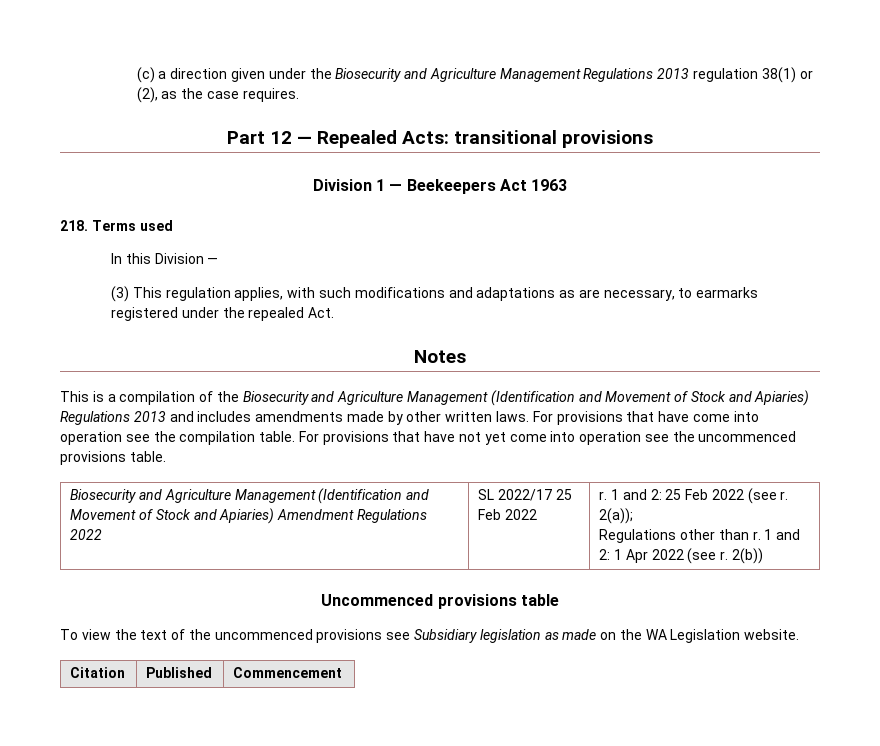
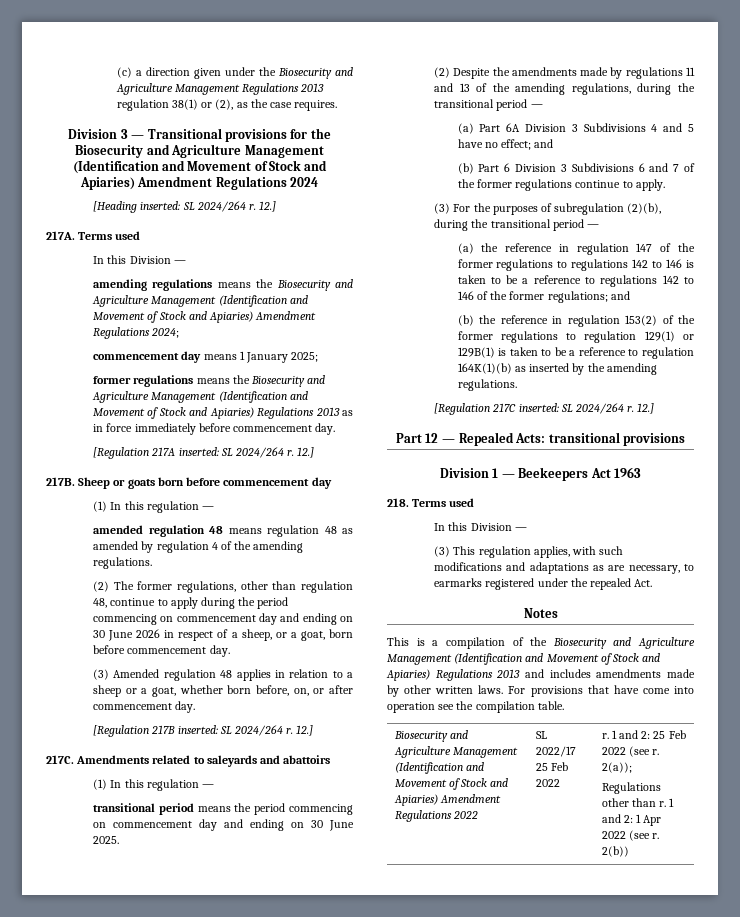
(299, 95) none -> [68,128,331,142] [75,144,324,158] [72,160,328,174] [79,176,319,190] [93,201,277,213] [46,231,141,240] [93,255,186,264] [93,279,353,291] [92,295,308,307] [93,311,317,323] [93,327,180,339] [93,351,319,363] [93,375,326,387] [92,391,308,403] [93,407,353,419] [93,423,336,435] [93,447,315,459] [46,477,332,489] [93,501,215,513] [93,525,353,537] [93,541,304,553] [93,557,153,569] [93,581,353,593] [93,597,289,609] [93,613,353,625] [93,629,353,641] [93,645,230,657] [93,669,353,681] [93,685,353,697] [93,701,196,713] [93,725,314,737] [46,755,331,767] [93,779,215,791] [93,803,353,815] [93,819,354,831] [93,836,120,844] [434,67,695,79] [434,83,695,95] [434,99,543,111] [457,123,694,134] [457,139,554,150] [457,163,695,174] [457,179,665,191] [434,203,662,215] [434,219,600,231] [457,243,695,255] [457,259,694,271] [457,275,694,287] [457,291,630,303] [457,315,695,327] [457,331,694,343] [457,347,694,359] [457,363,657,375] [457,379,517,391] [434,403,655,415] // Division 3 — Transitional provisions for the Biosecurity and Agriculture Management (Identification and Movement of Stock and Apiaries) Amendment Regulations 2024 // [Heading inserted: SL 2024/264 r. 12.] // 217A. Terms used // In this Division — // amending regulations means the Biosecurity and Agriculture Management (Identification and Movement of Stock and Apiaries) Amendment Regulations 2024; // commencement day means 1 January 2025; // former regulations means the Biosecurity and Agriculture Management (Identification and Movement of Stock and Apiaries) Regulations 2013 as in force immediately before commencement day. // [Regulation 217A inserted: SL 2024/264 r. 12.] // 217B. Sheep or goats born before commencement day // (1) In this regulation — // amended regulation 48 means regulation 48 as amended by regulation 4 of the amending regulations. // (2) The former regulations, other than regulation 48, continue to apply during the period commencing on commencement day and ending on 30 June 2026 in respect of a sheep, or a goat, born before commencement day. // (3) Amended regulation 48 applies in relation to a sheep or a goat, whether born before, on, or after commencement day. // [Regulation 217B inserted: SL 2024/264 r. 12.] // 217C. Amendments related to saleyards and abattoirs // (1) In this regulation — // transitional period means the period commencing on commencement day and ending on 30 June 2025. // (2) Despite the amendments made by regulations 11 and 13 of the amending regulations, during the transitional period — // (a) Part 6A Division 3 Subdivisions 4 and 5 have no effect; and // (b) Part 6 Division 3 Subdivisions 6 and 7 of the former regulations continue to apply. // (3) For the purposes of subregulation (2)(b), during the transitional period — // (a) the reference in regulation 147 of the former regulations to regulations 142 to 146 is taken to be a reference to regulations 142 to 146 of the former regulations; and // (b) the reference in regulation 153(2) of the former regulations to regulation 129(1) or 129B(1) is taken to be a reference to regulation 164K(1)(b) as inserted by the amending regulations. // [Regulation 217C inserted: SL 2024/264 r. 12.]
[298,431,797,445] [60,451,166,465] For provisions that have not yet come into operation see the uncommenced provisions table. -> (564, 705) none
[321,594,559,609] [60,629,800,643] [70,667,126,678] [146,667,213,678] [233,667,343,678] // Uncommenced provisions table // To view the text of the uncommenced provisions see Subsidiary legislation as made on the WA Legislation website. // Citation | Published | Commencement -> (629, 851) none

